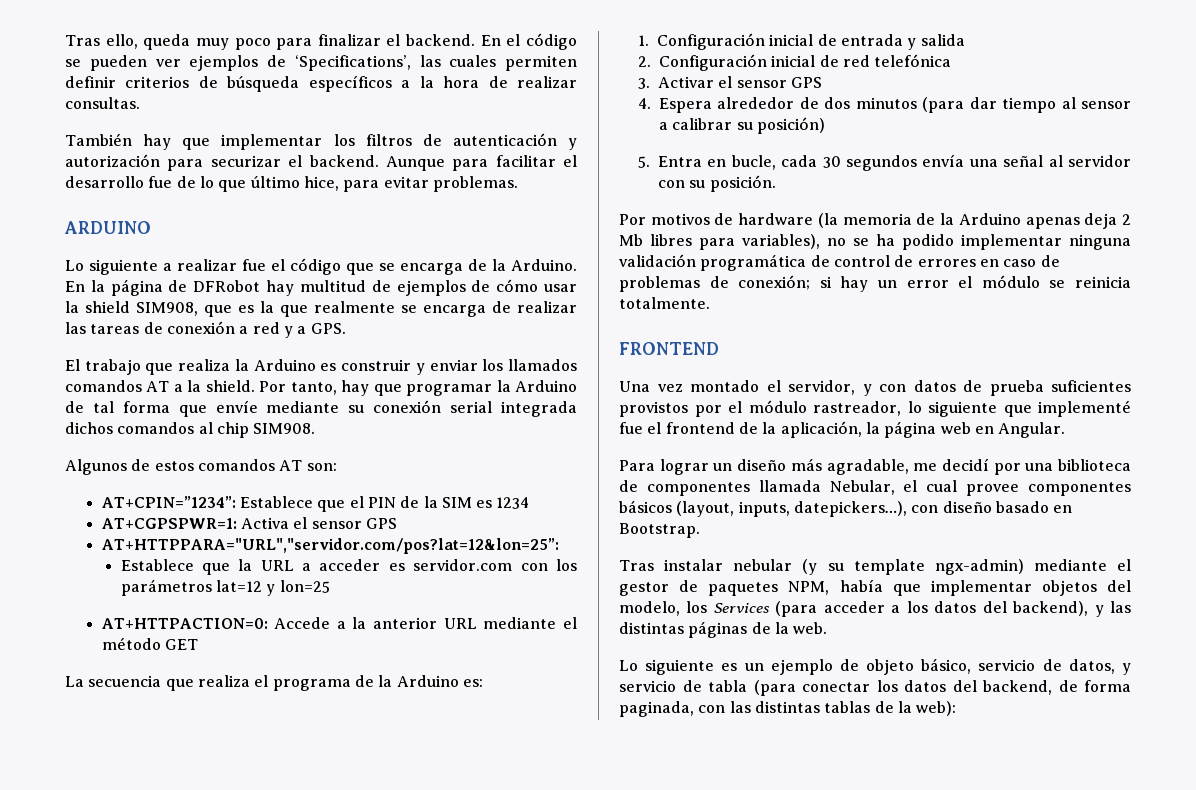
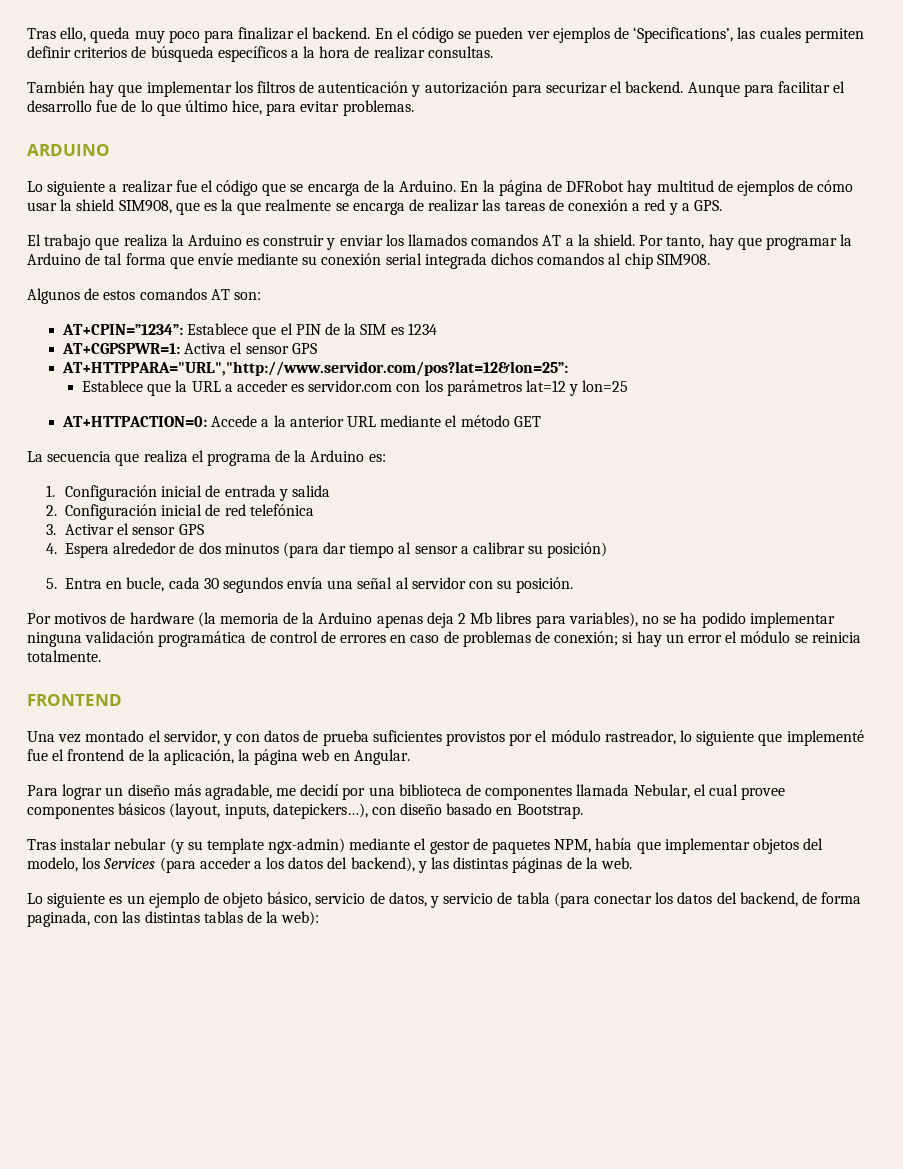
[101,538,559,554] AT+HTTPPARA="URL","servidor.com/pos?lat=12&lon=25”: -> [62,361,569,376] AT+HTTPPARA="URL","http://www.servidor.com/pos?lat=12&lon=25”:

